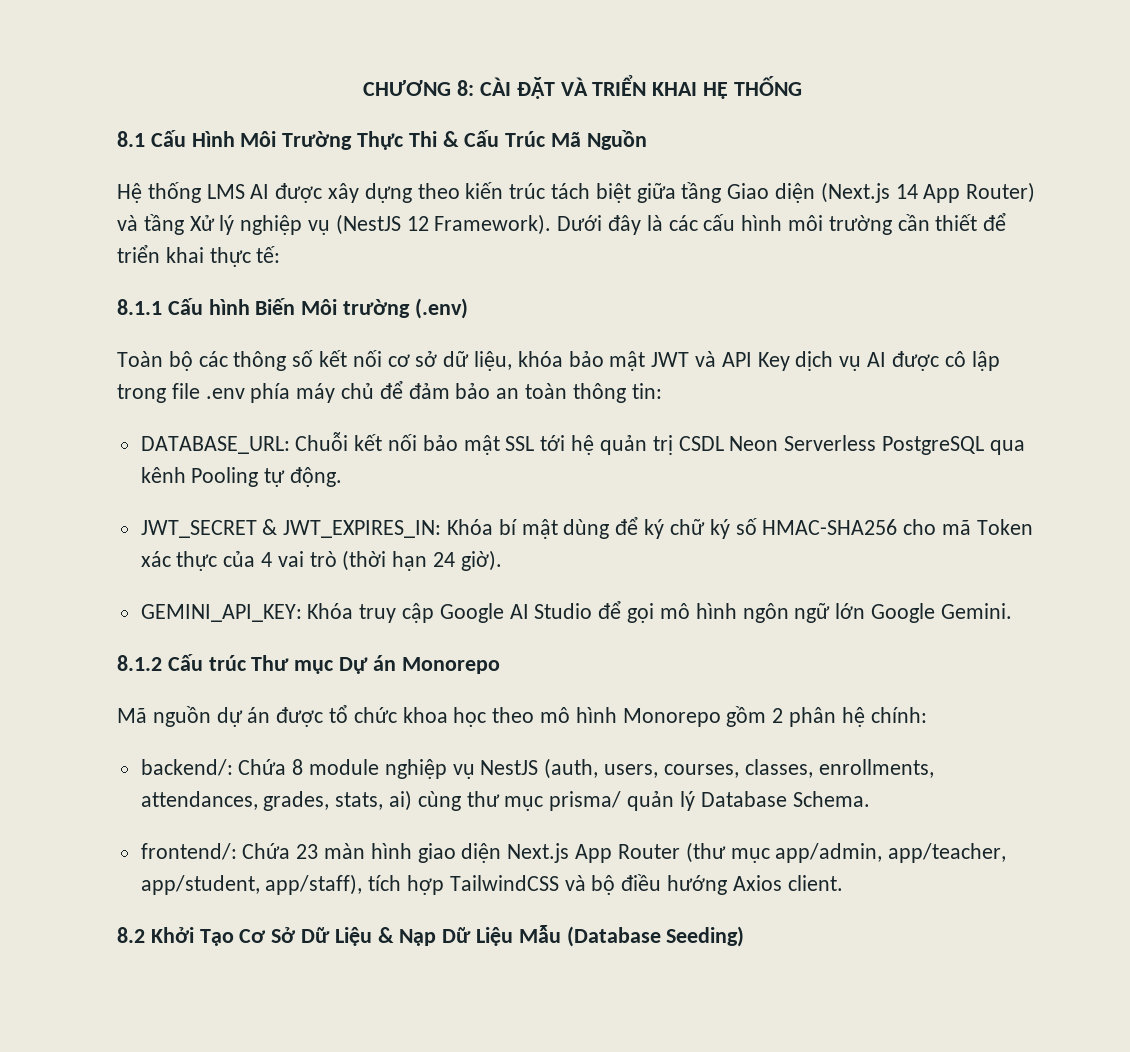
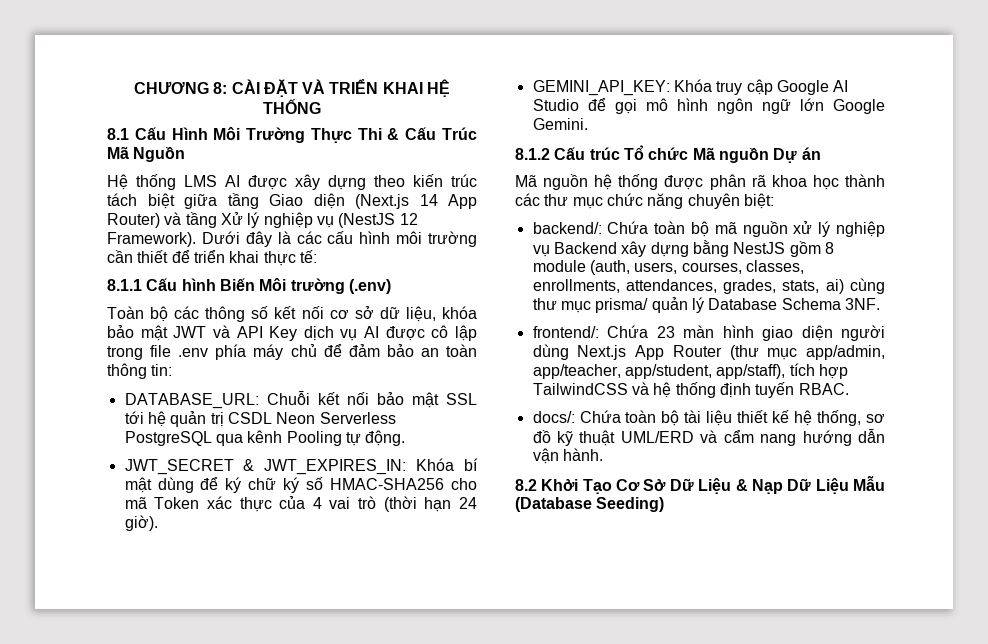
[251,655,334,674] Thư mục -> [623,145,769,163] Tổ chức Mã nguồn
[401,657,500,674] [117,705,927,727] [140,759,539,779] Monorepo // Mã nguồn dự án được tổ chức khoa học theo mô hình Monorepo gồm 2 phân hệ chính: // backend/: Chứa 8 module nghiệp vụ NestJS -> [515,174,885,190] [515,193,774,209] [532,221,885,237] [532,240,834,257] [532,260,586,272] // Mã nguồn hệ thống được phân rã khoa học thành các thư mục chức năng chuyên biệt: // backend/: Chứa toàn bộ mã nguồn xử lý nghiệp vụ Backend xây dựng bằng NestJS gồm 8 module
[792,791,870,807] Schema. -> [781,298,880,310] Schema 3NF.
(502, 853) none -> [840,325,885,341] [532,344,569,360] người dùng
[591,874,843,895] bộ điều hướng Axios client. -> [653,382,849,398] [532,410,885,426] [532,429,885,446] [532,448,603,464] hệ thống định tuyến RBAC. // docs/: Chứa toàn bộ tài liệu thiết kế hệ thống, sơ đồ kỹ thuật UML/ERD và cẩm nang hướng dẫn vận hành.

